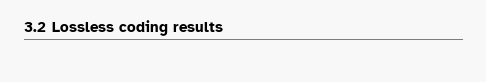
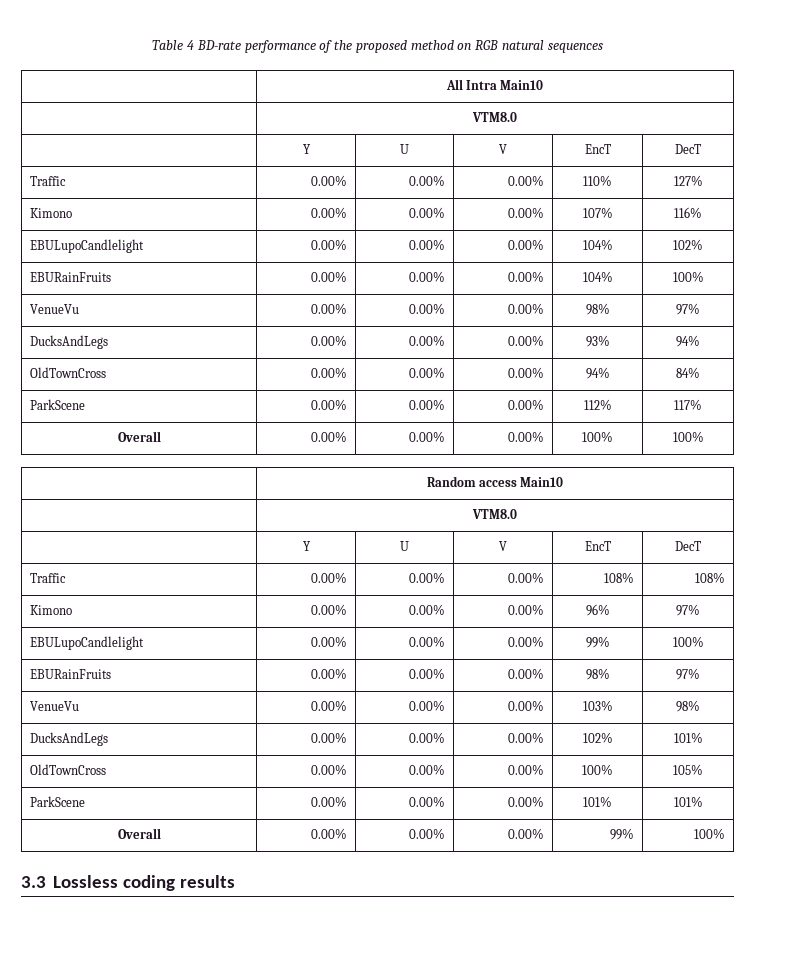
[24,22,46,32] 3.2 -> [152,40,603,53] [445,79,544,90] [472,112,517,122] [302,144,311,154] [400,144,410,154] [499,144,508,154] [584,144,611,154] [675,144,701,154] [30,176,67,186] [310,175,347,186] [408,175,445,186] [507,175,544,186] [583,175,612,186] [673,175,703,186] [30,208,73,218] [310,207,347,218] [408,207,445,218] [507,207,544,218] [582,207,613,218] [674,207,702,218] [30,239,145,253] [310,239,347,250] [408,239,445,250] [507,239,544,250] [582,239,613,250] [673,239,703,250] [30,272,112,282] [310,271,347,282] [408,271,445,282] [507,271,544,282] [582,271,613,282] [672,271,704,282] [30,304,80,314] [310,303,347,314] [408,303,445,314] [507,303,544,314] [585,303,610,315] [676,303,700,315] [30,335,109,349] [310,335,347,346] [408,335,445,346] [507,335,544,346] [585,335,610,347] [676,335,700,347] [30,367,107,378] [310,367,347,378] [408,367,445,378] [507,367,544,378] [585,367,610,379] [676,367,700,378] [30,399,86,410] [310,399,347,410] [408,399,445,410] [507,399,544,410] [583,399,612,410] [674,399,702,410] [117,431,161,442] [310,431,347,442] [408,431,445,442] [507,431,544,442] [582,431,613,442] [672,431,704,442] [426,476,564,487] [472,509,517,519] [302,541,311,551] [400,541,410,551] [499,541,508,551] [584,541,611,551] [675,541,701,551] [30,573,67,583] [310,572,347,583] [408,572,445,583] [507,572,544,583] [603,572,634,583] [694,572,725,583] [30,605,73,615] [310,604,347,615] [408,604,445,615] [507,604,544,615] [585,604,610,616] [676,604,700,616] [30,636,145,650] [310,636,347,647] [408,636,445,647] [507,636,544,647] [585,636,610,648] [672,636,704,647] [30,669,112,679] [310,668,347,679] [408,668,445,679] [507,668,544,679] [585,668,610,680] [676,668,700,680] [30,701,80,711] [310,700,347,711] [408,700,445,711] [507,700,544,711] [582,700,613,711] [676,700,700,712] [30,732,109,746] [310,732,347,743] [408,732,445,743] [507,732,544,743] [582,732,613,743] [673,732,703,743] [30,764,107,775] [310,764,347,775] [408,764,445,775] [507,764,544,775] [582,764,613,775] [673,764,703,775] [30,796,86,807] [310,796,347,807] [408,796,445,807] [507,796,544,807] [583,796,612,807] [673,796,703,807] [117,828,161,839] [310,828,347,839] [408,828,445,839] [507,828,544,839] [609,828,634,840] [693,828,725,839] [21,876,46,888] Table 4 BD-rate performance of the proposed method on RGB natural sequences // | All Intra Main10 // | VTM8.0 // | Y | U | V | EncT | DecT // Traffic | 0.00% | 0.00% | 0.00% | 110% | 127% // Kimono | 0.00% | 0.00% | 0.00% | 107% | 116% // EBULupoCandlelight | 0.00% | 0.00% | 0.00% | 104% | 102% // EBURainFruits | 0.00% | 0.00% | 0.00% | 104% | 100% // VenueVu | 0.00% | 0.00% | 0.00% | 98% | 97% // DucksAndLegs | 0.00% | 0.00% | 0.00% | 93% | 94% // OldTownCross | 0.00% | 0.00% | 0.00% | 94% | 84% // ParkScene | 0.00% | 0.00% | 0.00% | 112% | 117% // Overall | 0.00% | 0.00% | 0.00% | 100% | 100% // | Random access Main10 // | VTM8.0 // | Y | U | V | EncT | DecT // Traffic | 0.00% | 0.00% | 0.00% | 108% | 108% // Kimono | 0.00% | 0.00% | 0.00% | 96% | 97% // EBULupoCandlelight | 0.00% | 0.00% | 0.00% | 99% | 100% // EBURainFruits | 0.00% | 0.00% | 0.00% | 98% | 97% // VenueVu | 0.00% | 0.00% | 0.00% | 103% | 98% // DucksAndLegs | 0.00% | 0.00% | 0.00% | 102% | 101% // OldTownCross | 0.00% | 0.00% | 0.00% | 100% | 105% // ParkScene | 0.00% | 0.00% | 0.00% | 101% | 101% // Overall | 0.00% | 0.00% | 0.00% | 99% | 100% // 3.3

